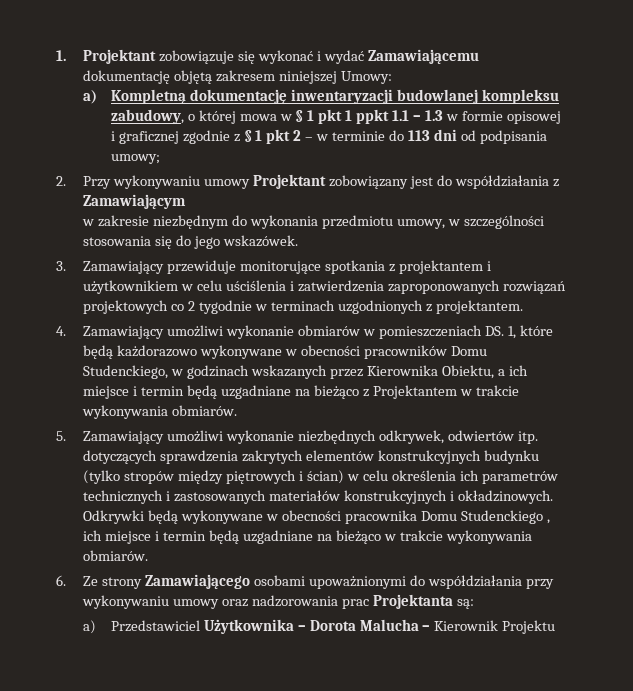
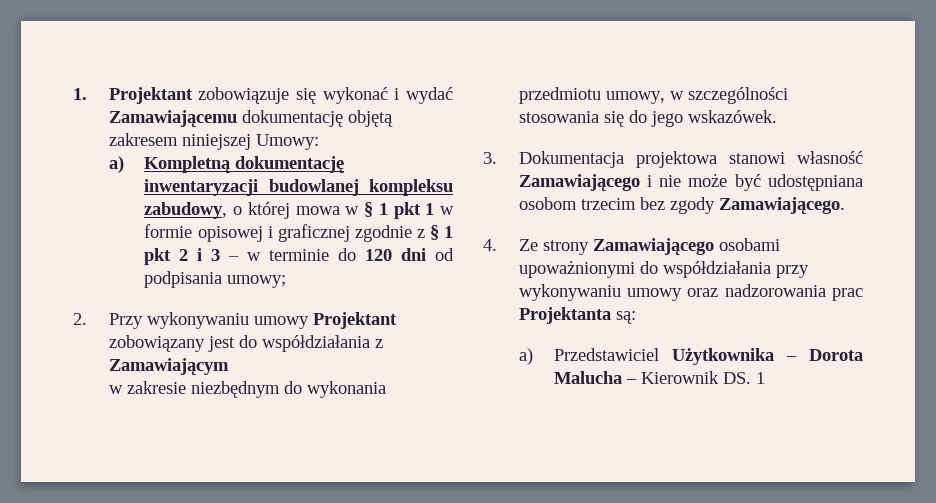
[356,109,443,124] ppkt 1.1 – 1.3 -> (435, 209) none
(302, 135) none -> [197,248,221,261] i 3
[407,130,430,141] 113 -> [365,249,393,261] 120
[83,260,491,274] [83,280,566,294] [83,300,523,314] [56,325,553,339] [83,345,487,359] [83,365,528,379] [83,385,519,399] [82,405,238,419] [56,430,538,444] [83,450,540,464] [83,470,558,484] [83,490,553,504] [83,510,550,524] [83,530,532,544] [83,550,149,561] [56,575,66,586] Zamawiający przewiduje monitorujące spotkania z projektantem i użytkownikiem w celu uściślenia i zatwierdzenia zaproponowanych rozwiązań projektowych co 2 tygodnie w terminach uzgodnionych z projektantem. // 4. Zamawiający umożliwi wykonanie obmiarów w pomieszczeniach DS. 1, które będą każdorazowo wykonywane w obecności pracowników Domu Studenckiego, w godzinach wskazanych przez Kierownika Obiektu, a ich miejsce i termin będą uzgadniane na bieżąco z Projektantem w trakcie wykonywania obmiarów. // 5. Zamawiający umożliwi wykonanie niezbędnych odkrywek, odwiertów itp. dotyczących sprawdzenia zakrytych elementów konstrukcyjnych budynku (tylko stropów między piętrowych i ścian) w celu określenia ich parametrów technicznych i zastosowanych materiałów konstrukcyjnych i okładzinowych. Odkrywki będą wykonywane w obecności pracownika Domu Studenckiego , ich miejsce i termin będą uzgadniane na bieżąco w trakcie wykonywania obmiarów. // 6. -> [518,151,863,168] [518,173,863,192] [518,197,845,215] [483,239,497,251] Dokumentacja projektowa stanowi własność Zamawiającego i nie może być udostępniana osobom trzecim bez zgody Zamawiającego. // 4.
[502,620,556,634] Projektu -> [723,372,766,384] DS. 1

